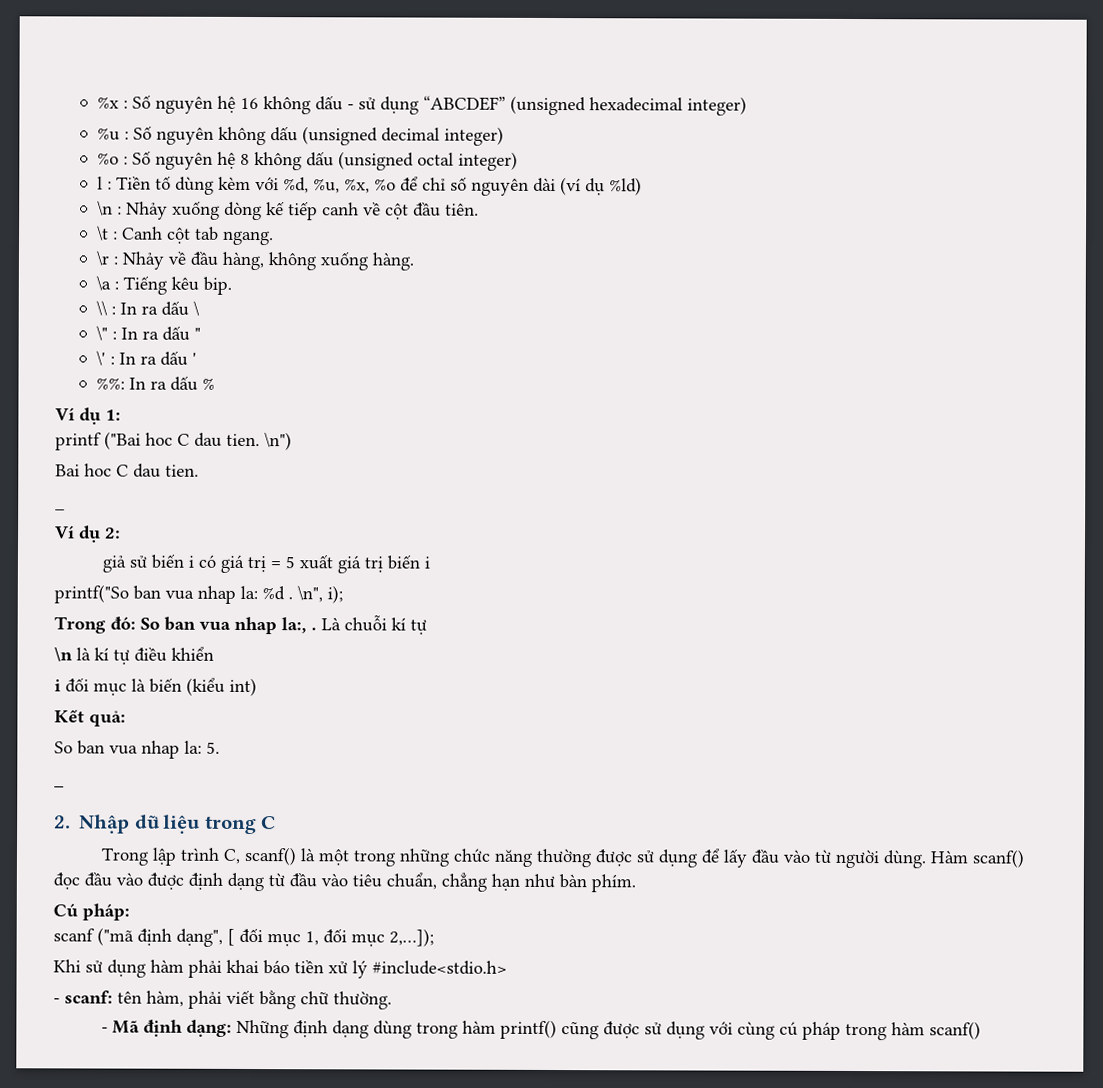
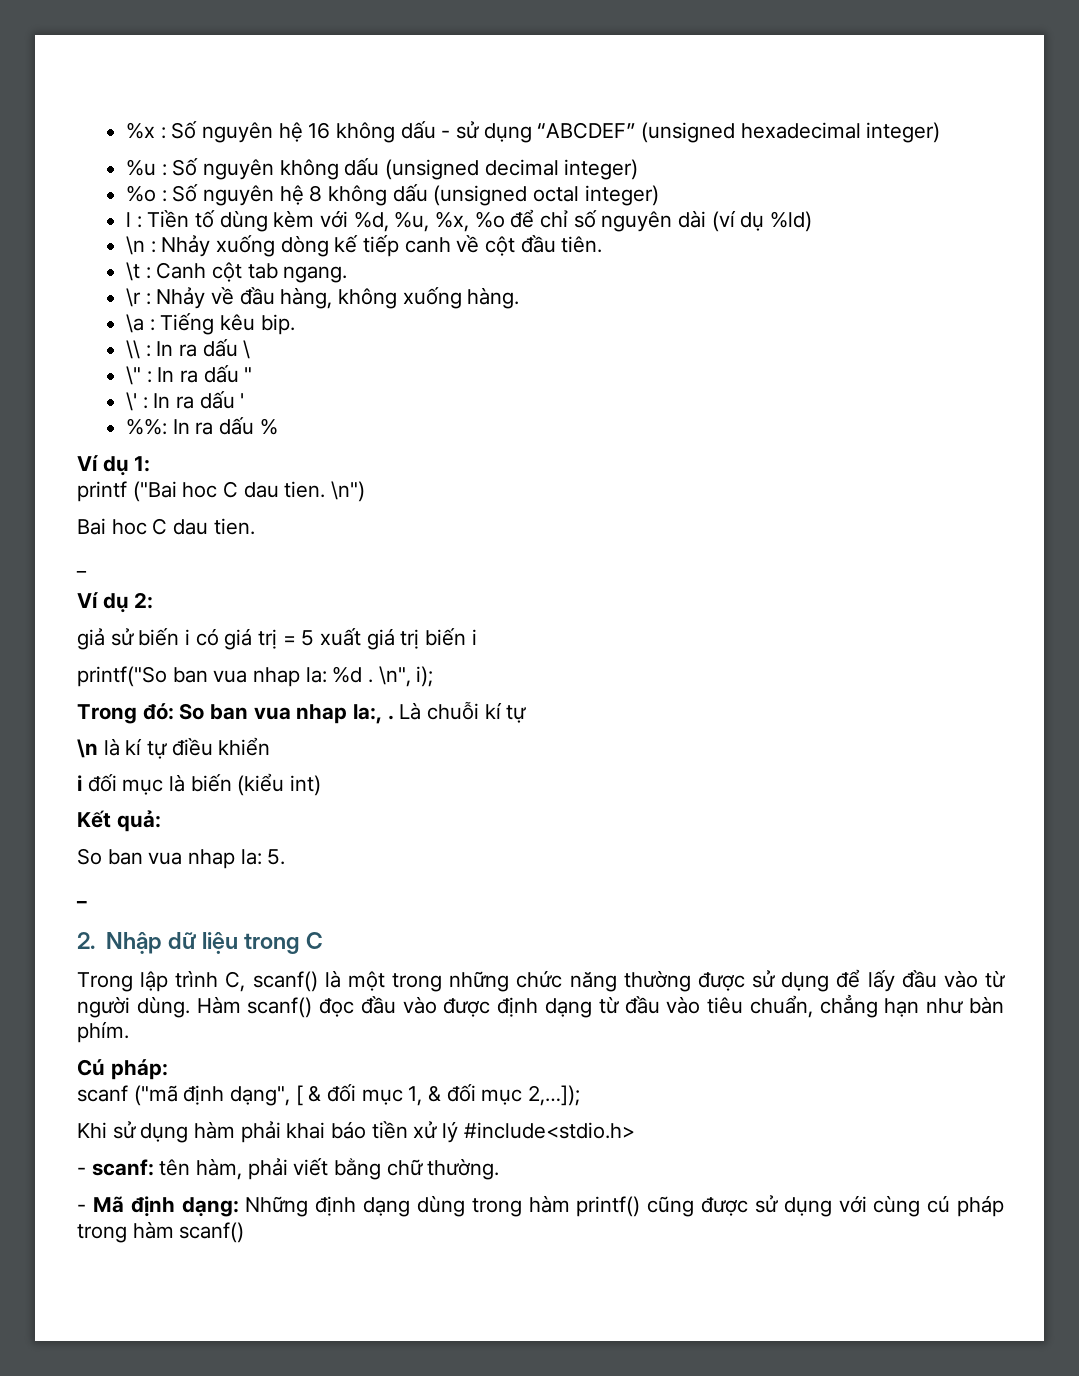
(235, 937) none -> [308,1086,322,1102] &
(319, 938) none -> [428,1086,442,1102] &

